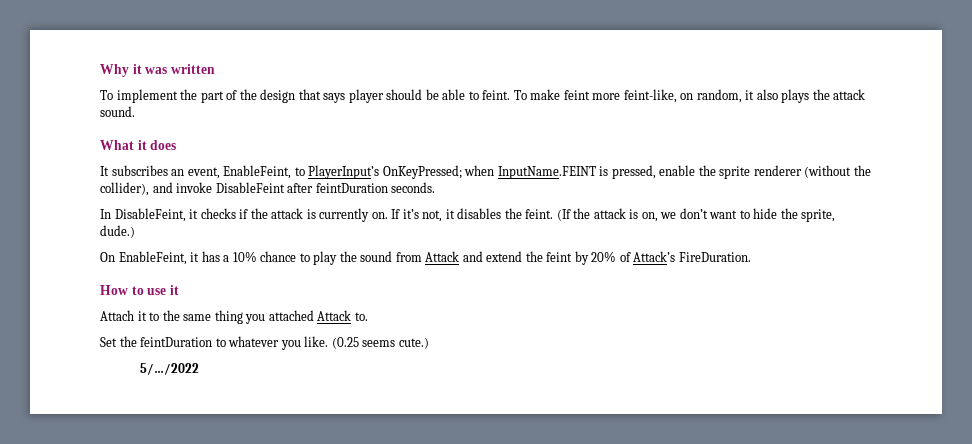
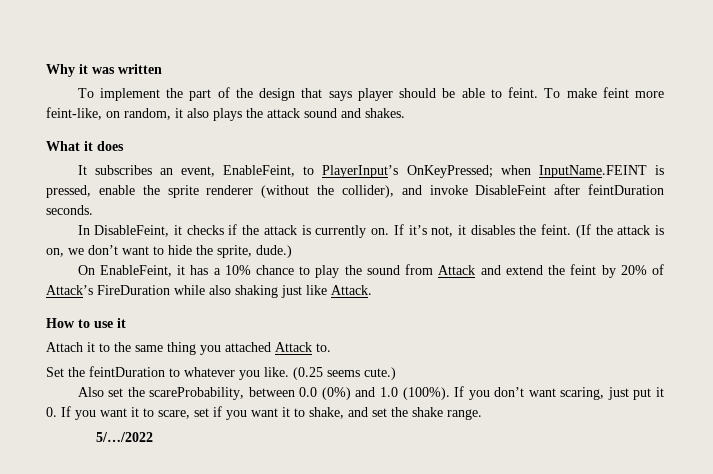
[100,106,135,117] sound. -> [304,108,405,118] sound and shakes.
[678,252,751,262] FireDuration. -> [97,285,372,298] FireDuration while also shaking just like Attack.
(429, 343) none -> [77,386,664,400] [46,406,482,420] // Also set the scareProbability, between 0.0 (0%) and 1.0 (100%). If you don’t want scaring, just put it 0. If you want it to scare, set if you want it to shake, and set the shake range.

